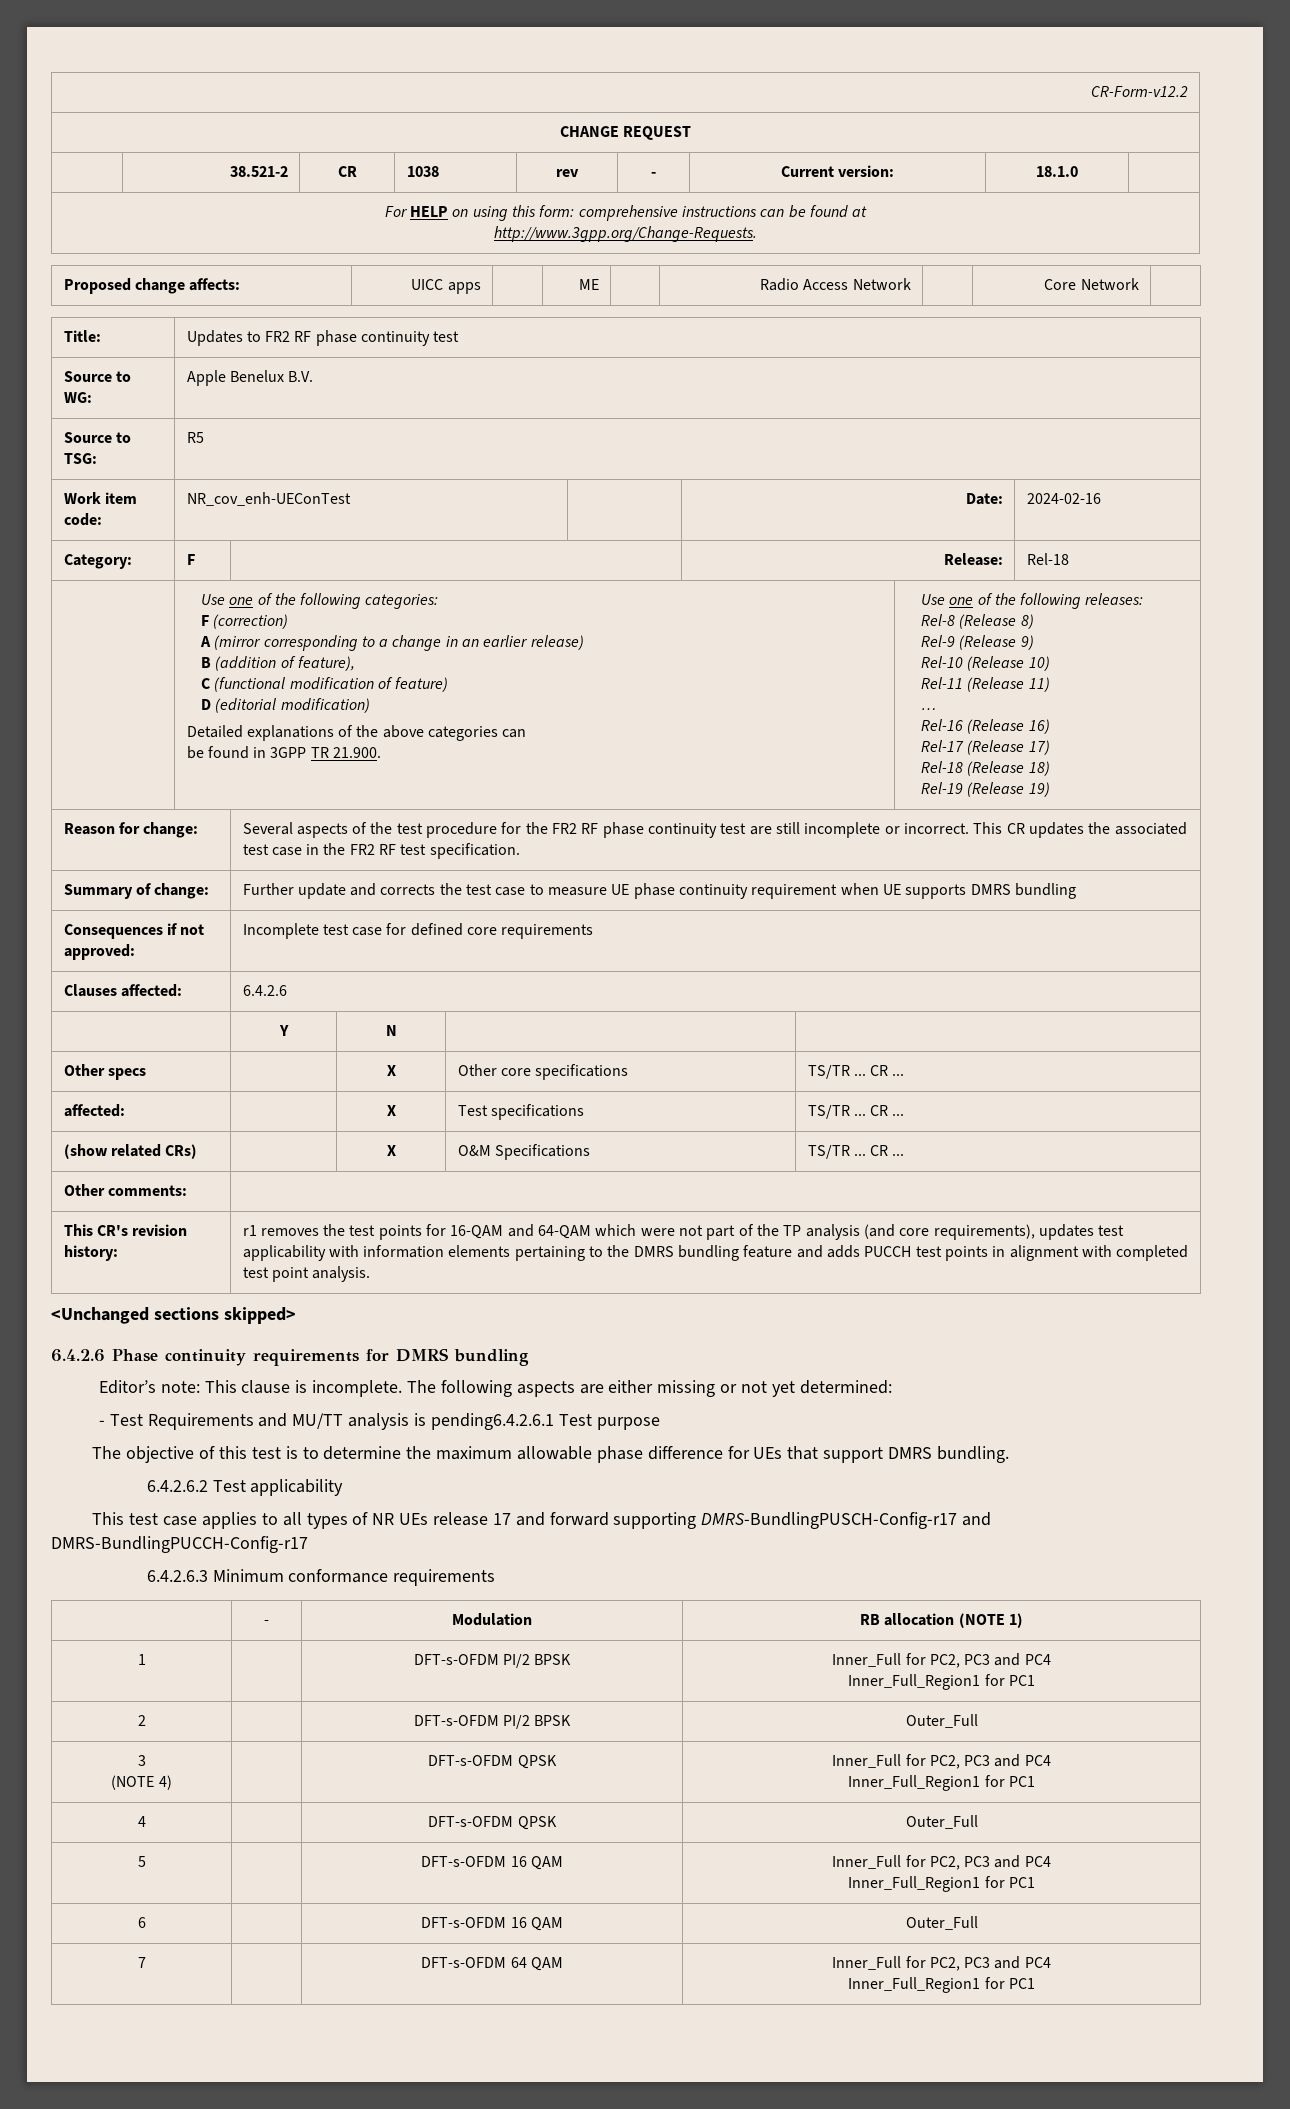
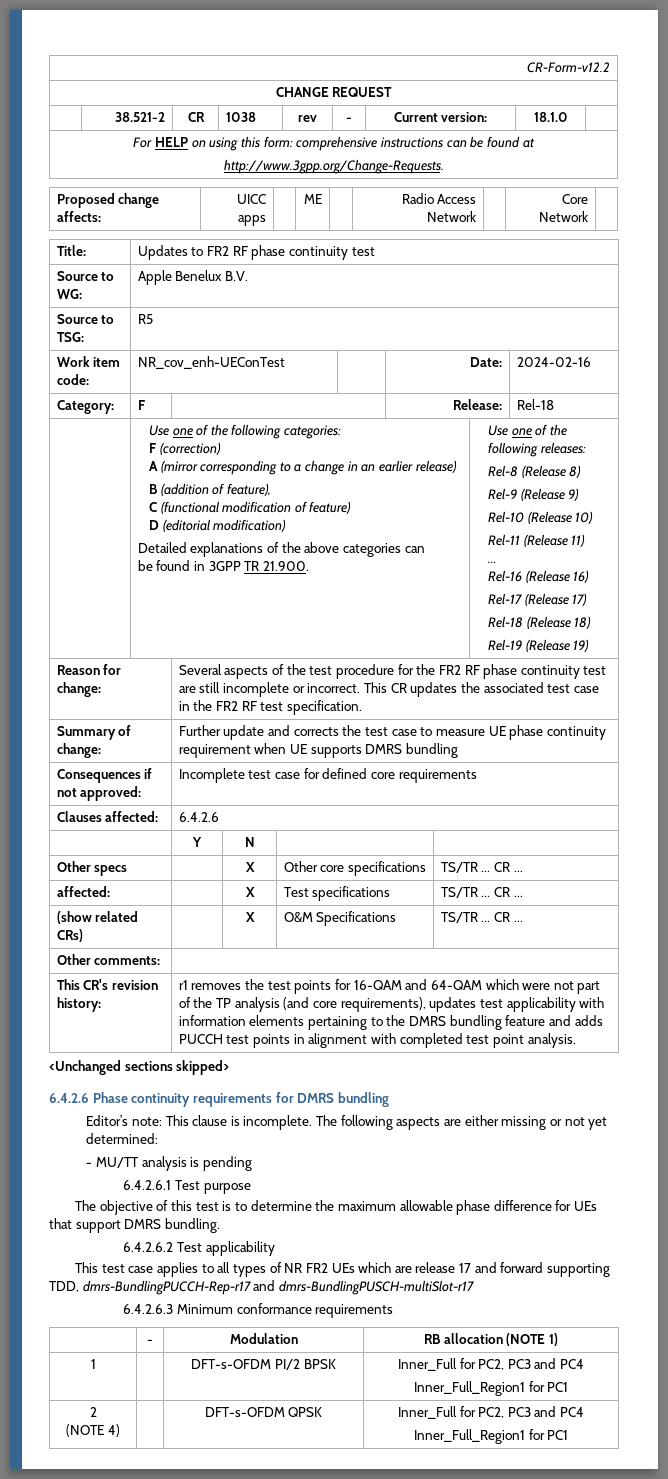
[109,1413,288,1430] Test Requirements and -> (93, 1164) none
[430,1413,554,1430] pending6.4.2.6.1 -> [202,1156,252,1171] [123,1180,172,1190] pending // 6.4.2.6.1
[399,1513,429,1525] UEs -> [305,1262,412,1273] FR2 UEs which are
[701,1512,992,1529] [51,1536,308,1553] DMRS-BundlingPUSCH-Config-r17 and DMRS-BundlingPUCCH-Config-r17 -> [49,1280,475,1295] TDD, dmrs-BundlingPUCCH-Rep-r17 and dmrs-BundlingPUSCH-multiSlot-r17
[413,1715,572,1729] [905,1714,978,1728] [137,1755,146,1766] | | DFT-s-OFDM PI/2 BPSK | Outer_Full // 3 -> (97, 1412) none
[137,1816,146,1827] [428,1816,557,1830] [905,1815,978,1829] [137,1856,146,1867] [421,1856,563,1870] [832,1855,1051,1870] [848,1876,1035,1892] [137,1917,146,1928] [421,1917,563,1931] [905,1916,978,1930] [137,1957,146,1968] [421,1957,563,1971] [832,1956,1051,1971] [848,1977,1035,1993] // 4 | | DFT-s-OFDM QPSK | Outer_Full // 5 | | DFT-s-OFDM 16 QAM | Inner_Full for PC2, PC3 and PC4 // Inner_Full_Region1 for PC1 // 6 | | DFT-s-OFDM 16 QAM | Outer_Full // 7 | | DFT-s-OFDM 64 QAM | Inner_Full for PC2, PC3 and PC4 // Inner_Full_Region1 for PC1 -> (569, 1435) none

